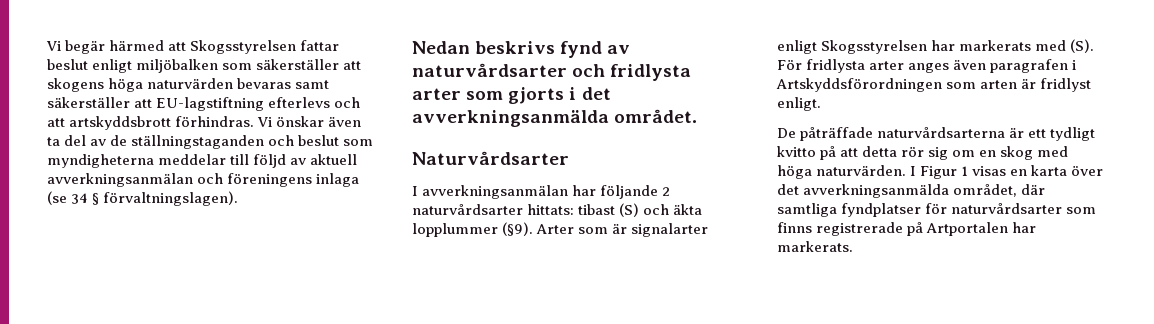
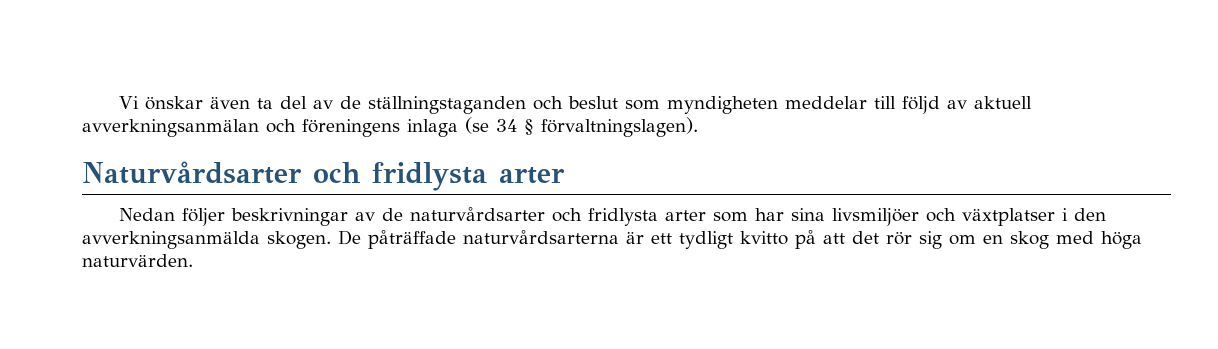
[46,40,340,54] [47,59,362,73] [47,78,330,92] [47,97,361,111] [47,116,273,130] Vi begär härmed att Skogsstyrelsen fattar beslut enligt miljöbalken som säkerställer att skogens höga naturvärden bevaras samt säkerställer att EU-lagstiftning efterlevs och att artskyddsbrott förhindras. Vi -> [119,96,140,109] Vi
[47,154,154,168] myndigheterna -> [667,96,779,114] myndigheten
[412,41,631,58] Nedan beskrivs fynd av -> [82,161,565,191] [119,208,404,226] Naturvårdsarter och fridlysta arter // Nedan följer beskrivningar av de
[508,87,611,104] [412,109,698,127] [412,151,569,165] [412,185,671,199] [412,203,703,217] [412,222,709,237] [777,39,1095,54] [777,59,1077,73] [776,78,1092,92] [777,97,821,111] gjorts i det avverkningsanmälda området. // Naturvårdsarter // I avverkningsanmälan har följande 2 naturvårdsarter hittats: tibast (S) och äkta lopplummer (§9). Arter som är signalarter enligt Skogsstyrelsen har markerats med (S). För fridlysta arter anges även paragrafen i Artskyddsförordningen som arten är fridlyst enligt. // -> [755,208,1107,226] [82,231,331,249] har sina livsmiljöer och växtplatser i den avverkningsanmälda skogen.
[862,146,898,157] detta -> [852,231,879,244] det
[910,165,1104,179] [777,184,1046,198] [777,203,1097,217] [777,222,1037,236] [777,241,853,252] I Figur 1 visas en karta över det avverkningsanmälda området, där samtliga fyndplatser för naturvårdsarter som finns registrerade på Artportalen har markerats. -> (193, 260) none

